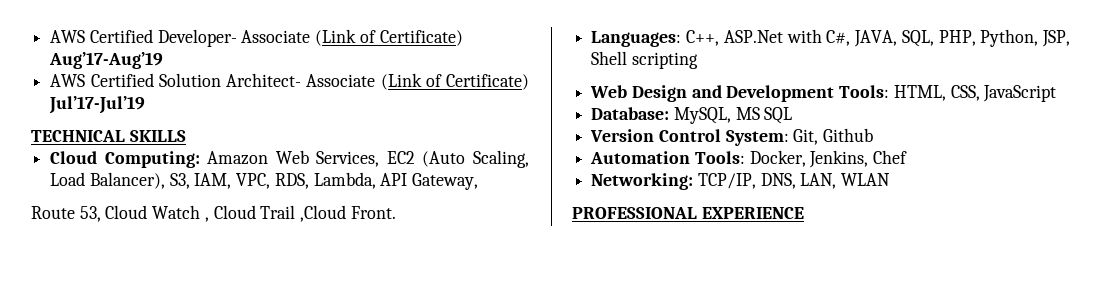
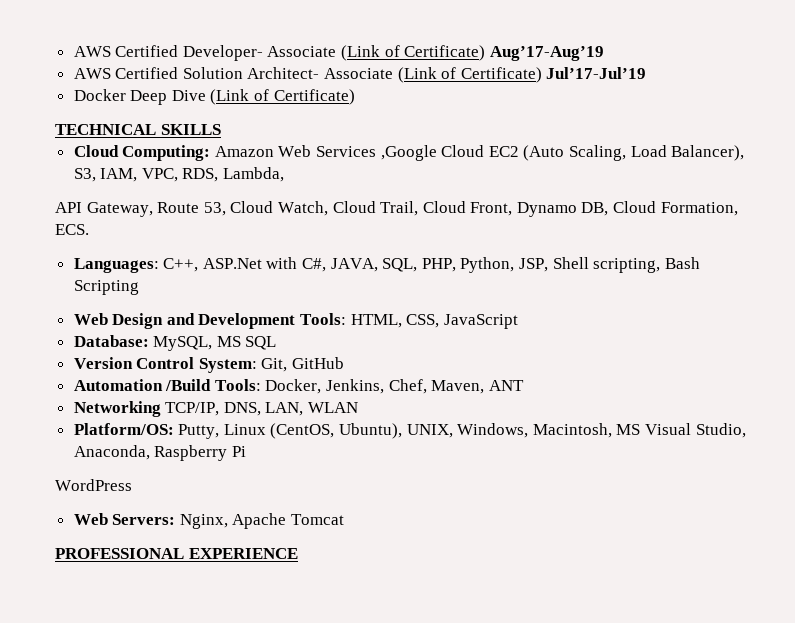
(146, 105) none -> [73,89,355,105] // Docker Deep Dive (Link of Certificate)
[316,151,380,167] Services, -> [316,145,485,161] Services ,Google Cloud
(376, 180) none -> (285, 174) //
(479, 181) // -> (153, 209) none
[152,205,396,222] Watch , Cloud Trail ,Cloud Front. -> [277,201,738,217] [55,224,89,235] Watch, Cloud Trail, Cloud Front, Dynamo DB, Cloud Formation, ECS.
[631,52,698,69] scripting -> [593,257,700,273] [73,280,139,295] scripting, Bash Scripting
[823,128,874,142] Github -> [292,357,345,369] GitHub
(691, 157) none -> [165,379,212,391] /Build
[873,150,908,164] [591,173,694,190] Chef // Networking: -> [388,379,524,394] [73,401,161,417] Chef, Maven, ANT // Networking
(891, 179) none -> [73,423,746,439] [73,445,246,461] [55,479,132,491] [73,513,345,529] // Platform/OS: Putty, Linux (CentOS, Ubuntu), UNIX, Windows, Macintosh, MS Visual Studio, Anaconda, Raspberry Pi // WordPress // Web Servers: Nginx, Apache Tomcat

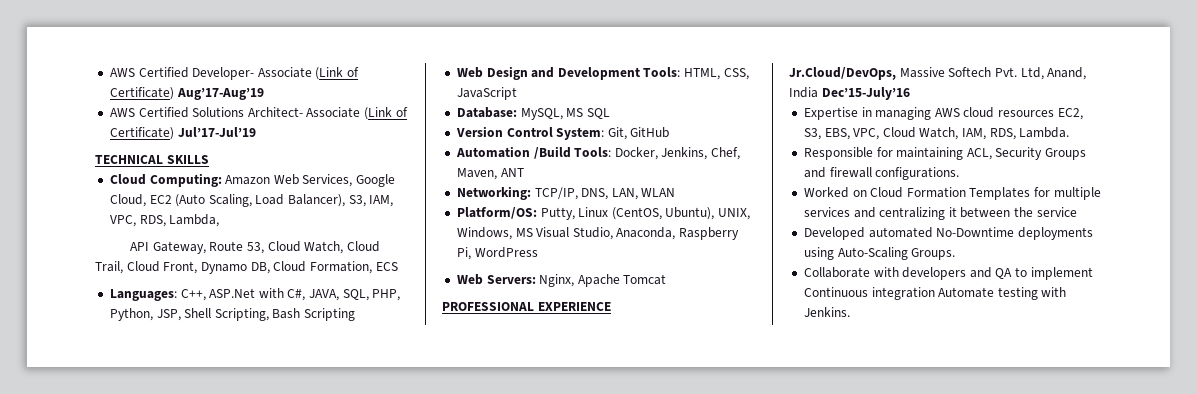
[182,67,243,79] Solution -> [192,107,245,117] Solutions
[73,89,355,105] // Docker Deep Dive (Link of Certificate) -> (256, 132) none
[316,145,485,161] Services ,Google Cloud -> [302,174,396,187] [109,194,146,207] Services, Google Cloud,
[55,224,89,235] ECS. -> [375,262,398,271] ECS
[593,258,661,273] scripting, -> [214,308,269,321] Scripting,
[73,401,161,417] Networking -> [456,186,531,200] Networking:
[532,423,612,438] Macintosh, -> (512, 233) none
[231,446,246,457] Pi // -> [456,247,471,260] Pi,
(298, 553) none -> [789,67,1087,80] [789,87,910,100] [803,107,1083,120] [803,127,1070,140] [803,147,1087,160] [803,167,960,180] [803,187,1101,200] [803,207,1077,220] [803,227,1093,240] [803,247,956,260] [803,267,1093,280] [803,287,1067,300] [803,307,850,317] // Jr.Cloud/DevOps, Massive Softech Pvt. Ltd, Anand, India Dec’15-July’16 // Expertise in managing AWS cloud resources EC2, S3, EBS, VPC, Cloud Watch, IAM, RDS, Lambda. // Responsible for maintaining ACL, Security Groups and firewall configurations. // Worked on Cloud Formation Templates for multiple services and centralizing it between the service // Developed automated No-Downtime deployments using Auto-Scaling Groups. // Collaborate with developers and QA to implement Continuous integration Automate testing with Jenkins.

